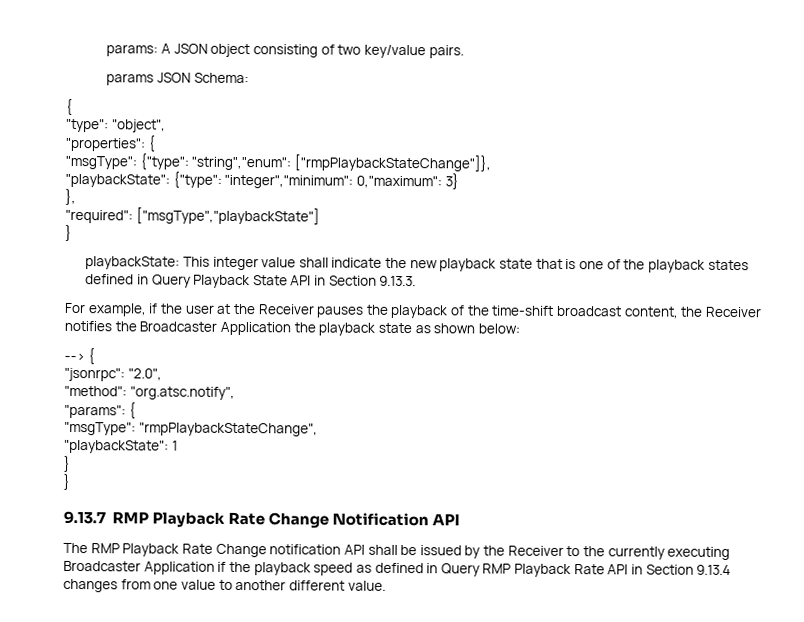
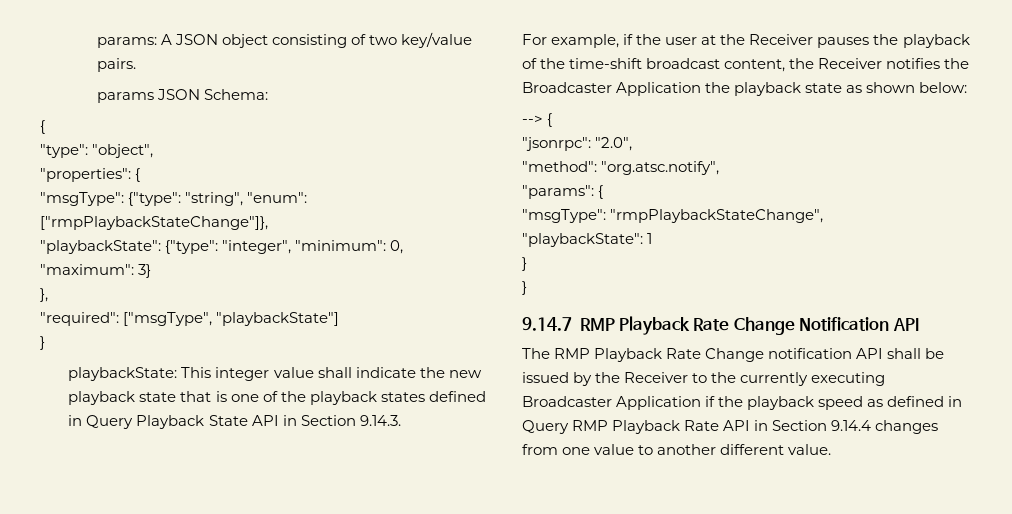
[191,156,292,171] "string","enum": -> [185,192,308,206] "string", "enum":
[224,174,442,189] "integer","minimum": 0,"maximum": -> [222,240,404,254] [40,264,134,275] "integer", "minimum": 0, "maximum":
[135,207,320,225] ["msgType","playbackState"] -> [123,312,340,326] ["msgType", "playbackState"]
[379,275,417,287] 9.13.3. -> [359,415,401,426] 9.14.3.
[63,510,106,525] 9.13.7 -> [522,317,572,331] 9.14.7
[696,564,732,576] 9.13.4 -> [831,420,872,431] 9.14.4

